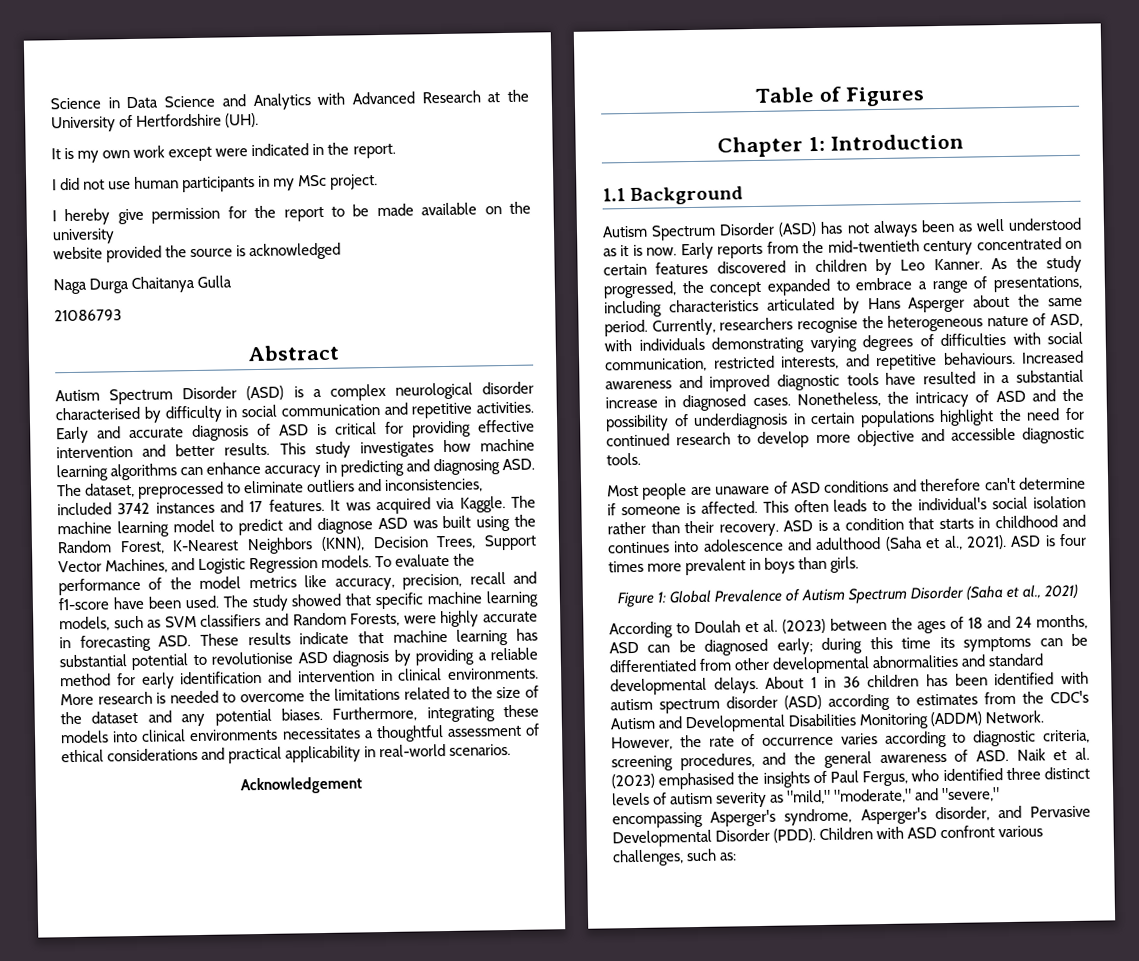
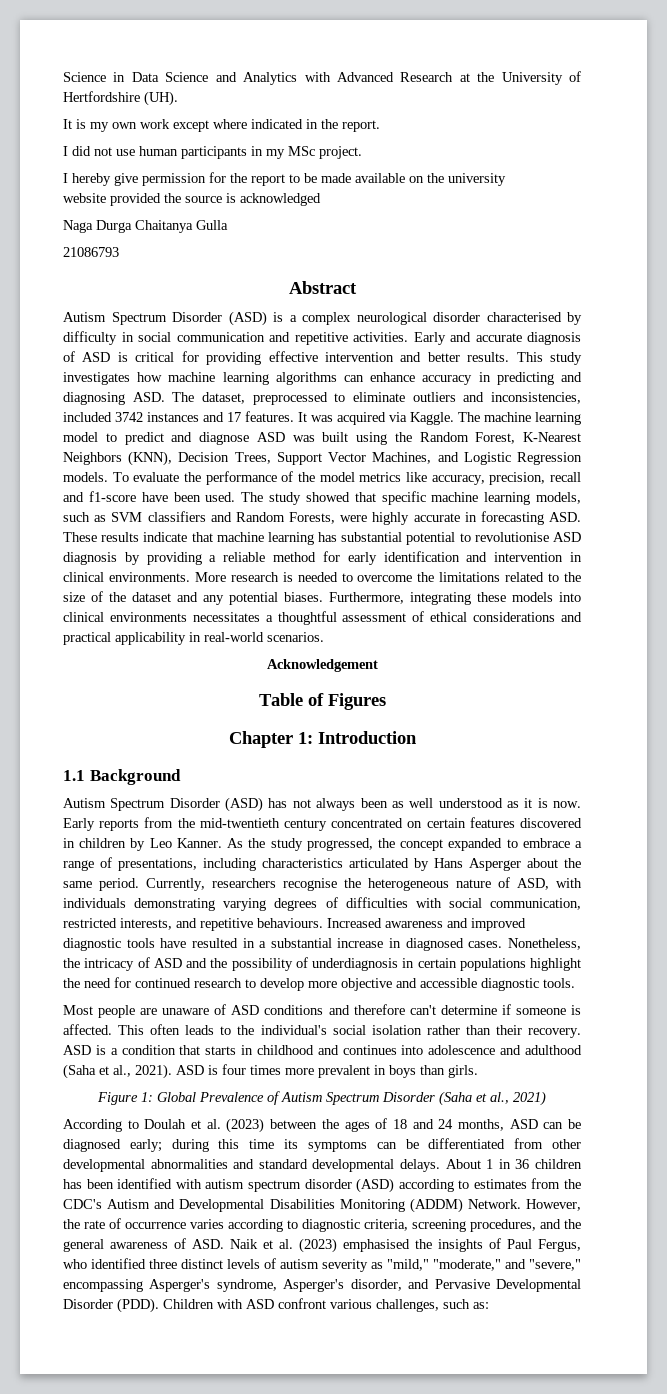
[215,148,249,157] were -> [213,119,247,129] where

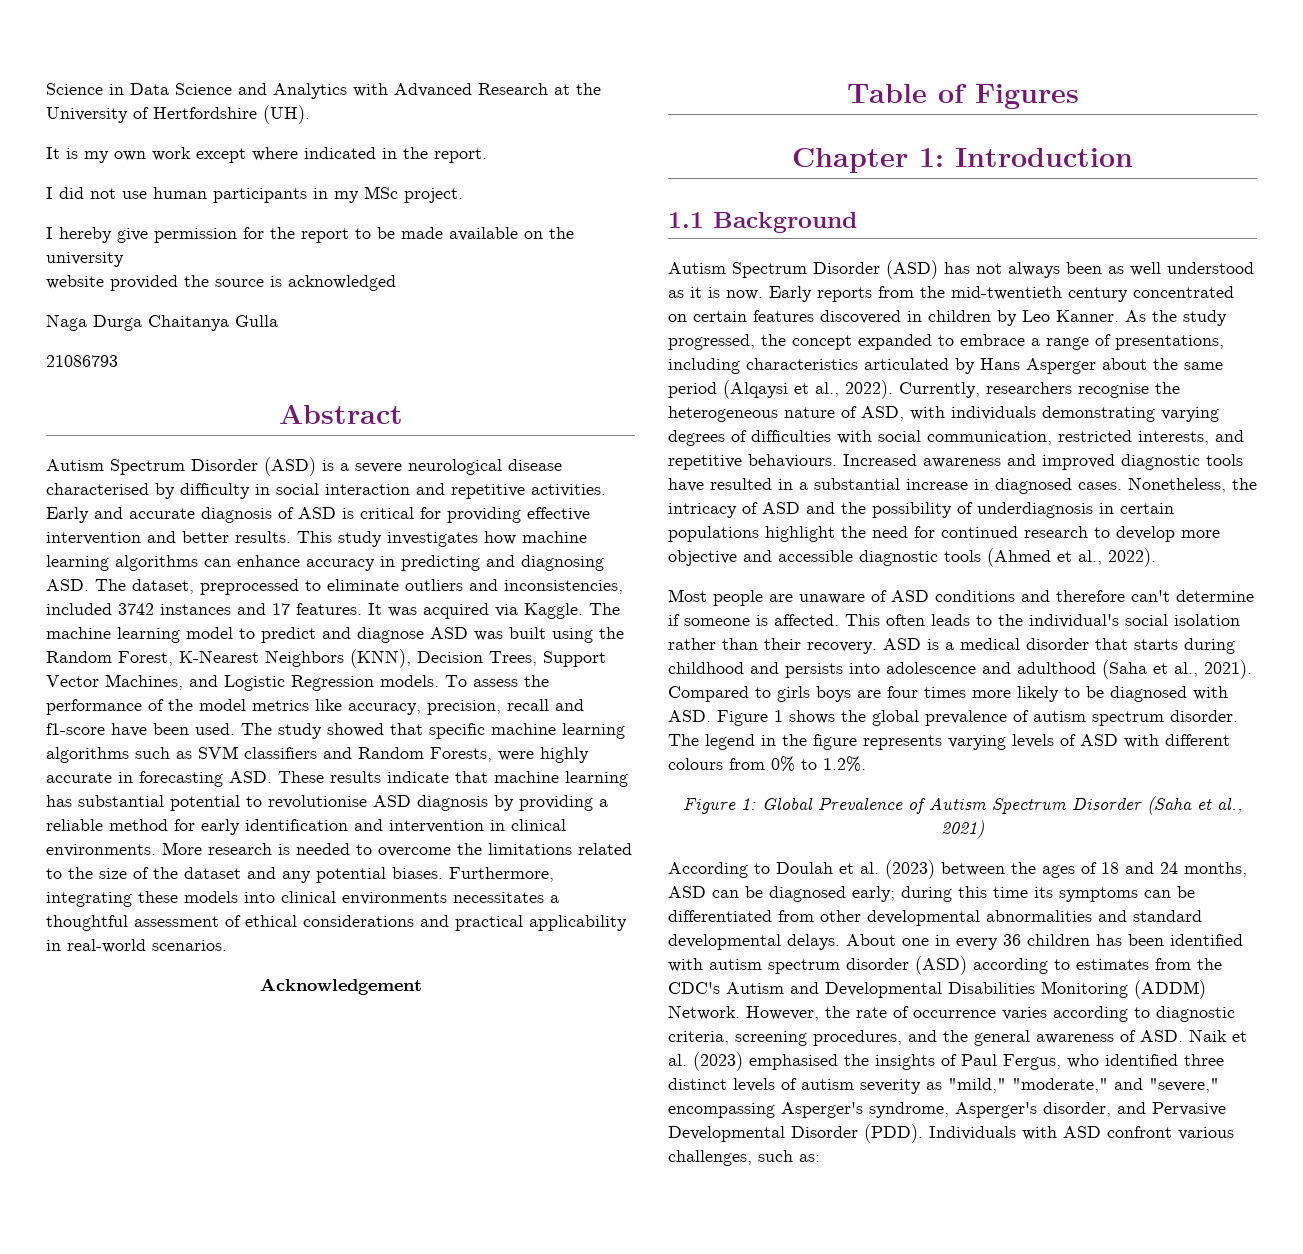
[302,312,480,325] complex neurological disorder -> [355,459,562,475] severe neurological disease
[176,332,265,342] communication -> [325,484,410,495] interaction
[133,472,180,482] evaluate -> [473,679,518,687] assess
[536,492,581,504] models, -> [46,747,129,763] algorithms
[99,878,139,891] period. -> [668,380,893,399] period (Alqaysi et al., 2022).
[543,978,575,988] tools. -> [944,548,1156,567] tools (Ahmed et al., 2022).
[121,1045,176,1055] condition -> [960,638,1089,650] medical disorder
[241,1045,254,1055] in -> [1184,638,1235,654] during
[342,1045,397,1055] continues -> [785,663,843,678] persists
[176,1064,478,1078] ASD is four times more prevalent in boys than girls. -> [668,686,1228,702] [668,710,1238,726] [668,734,1230,750] [668,756,866,772] Compared to girls boys are four times more likely to be diagnosed with ASD. Figure 1 shows the global prevalence of autism spectrum disorder. The legend in the figure represents varying levels of ASD with different colours from 0% to 1.2%.
[486,1159,511,1169] 1 in -> [902,935,998,950] one in every
[163,1299,214,1309] Children -> [929,1126,1016,1140] Individuals

